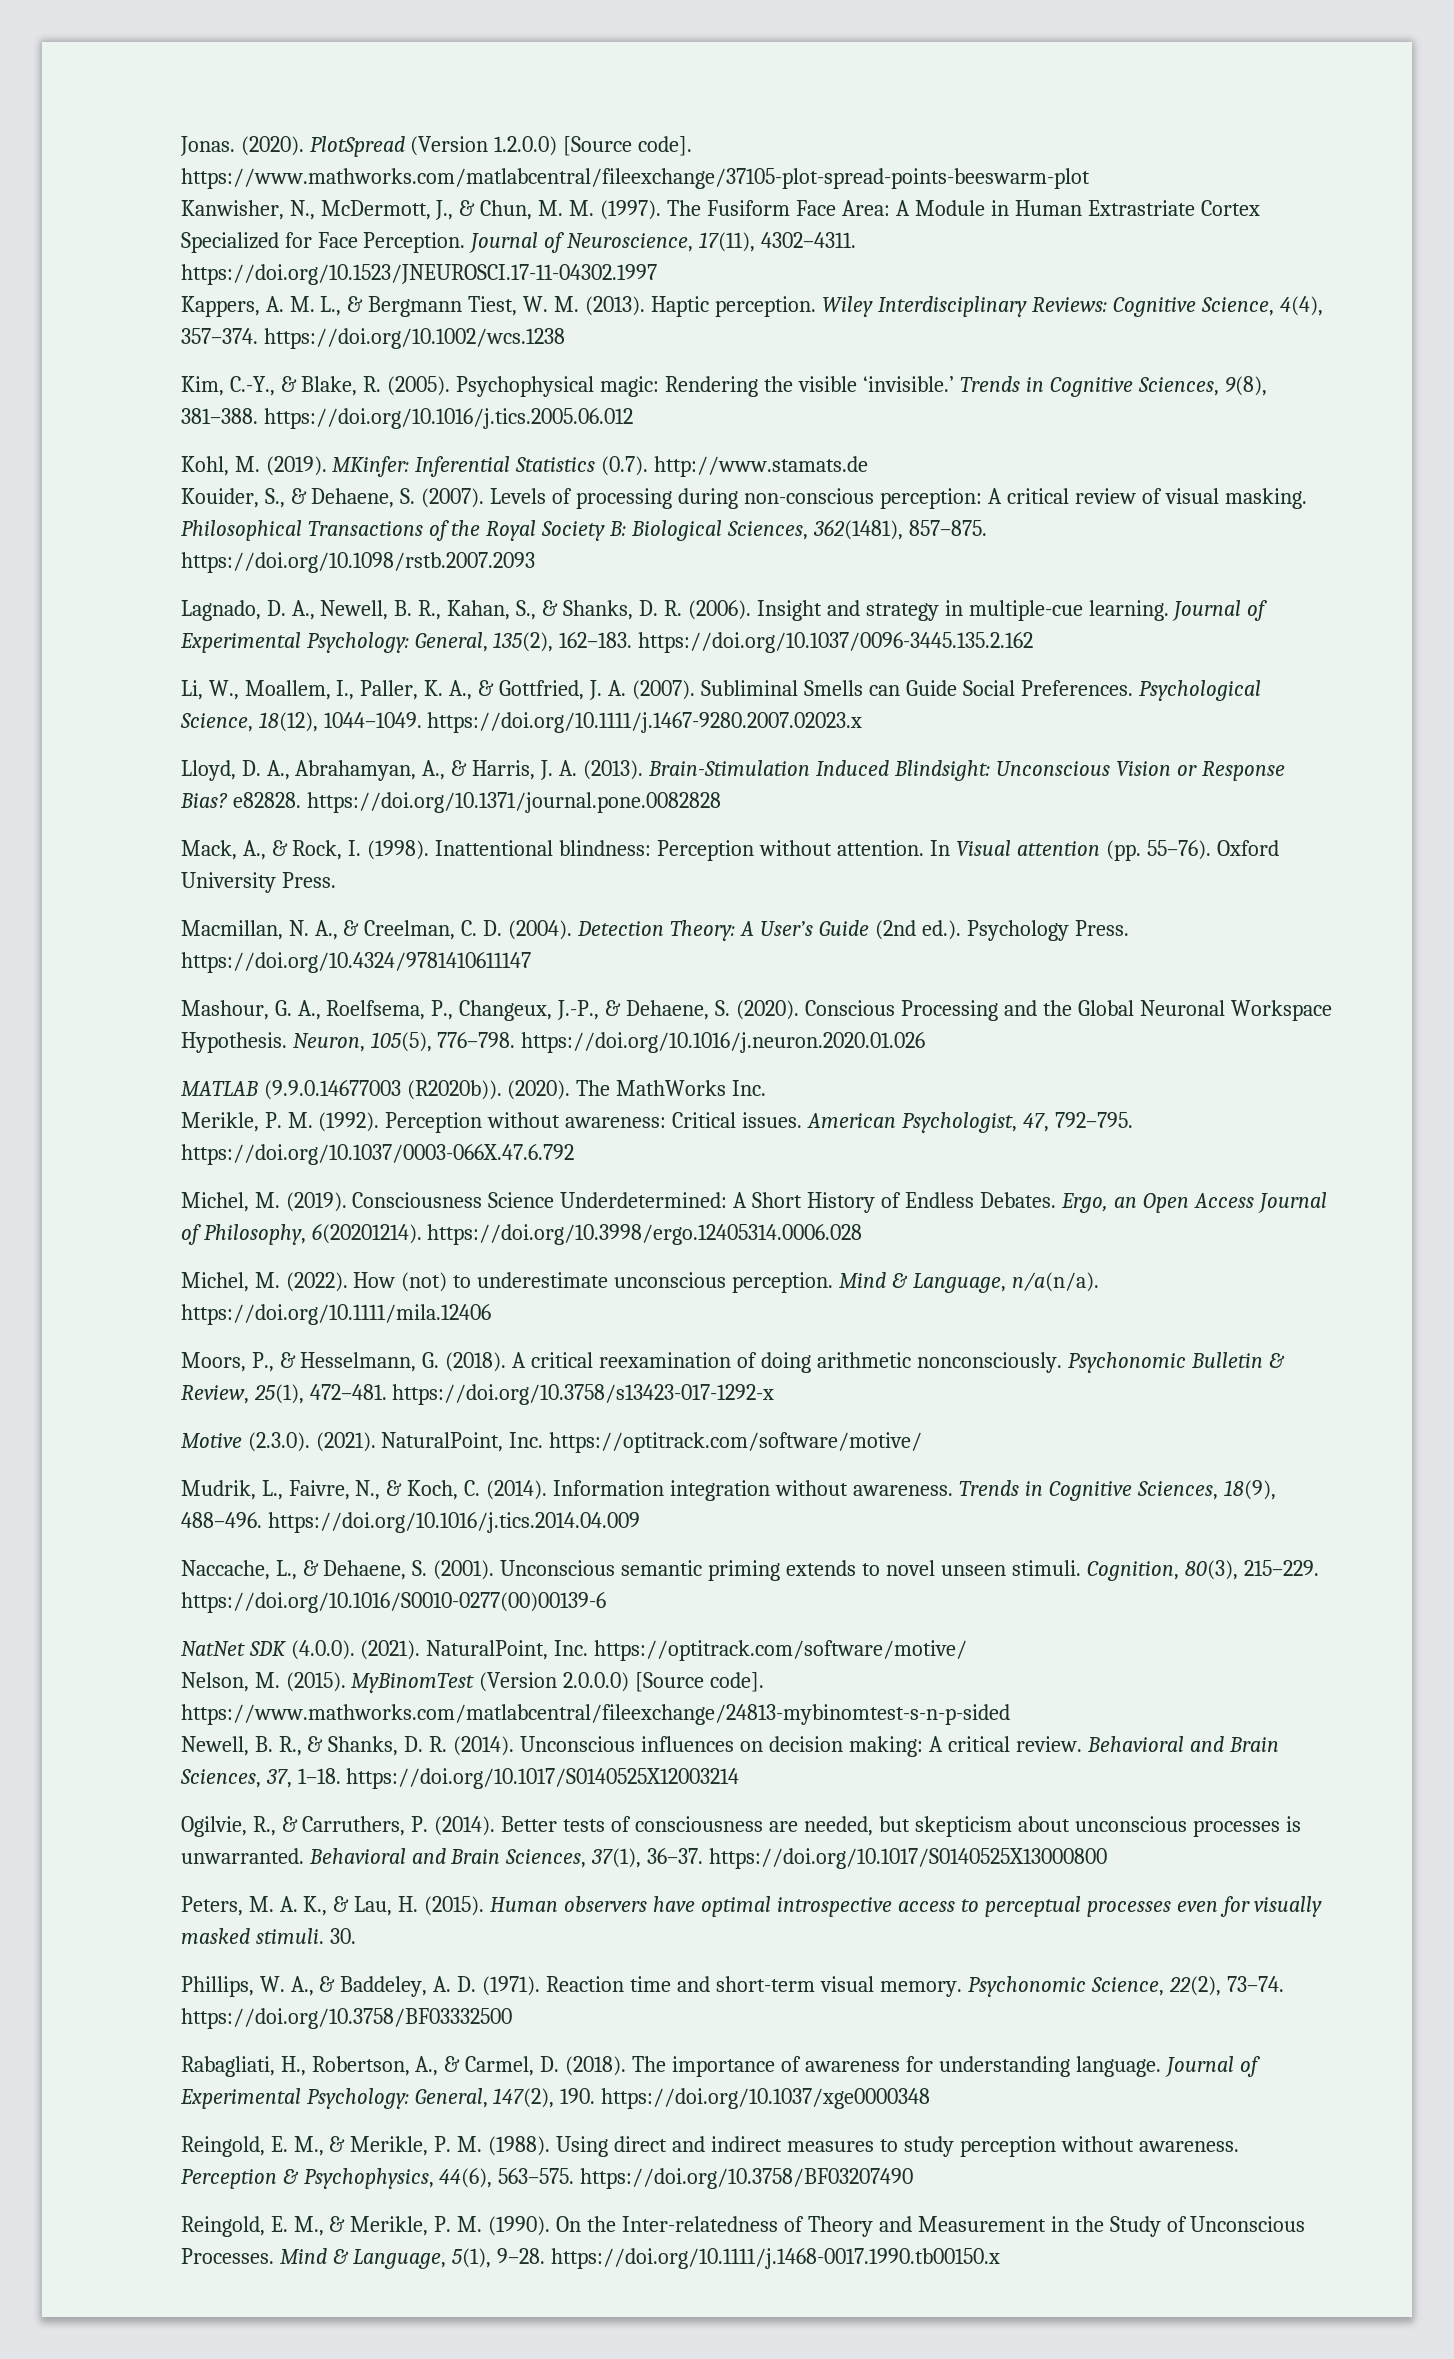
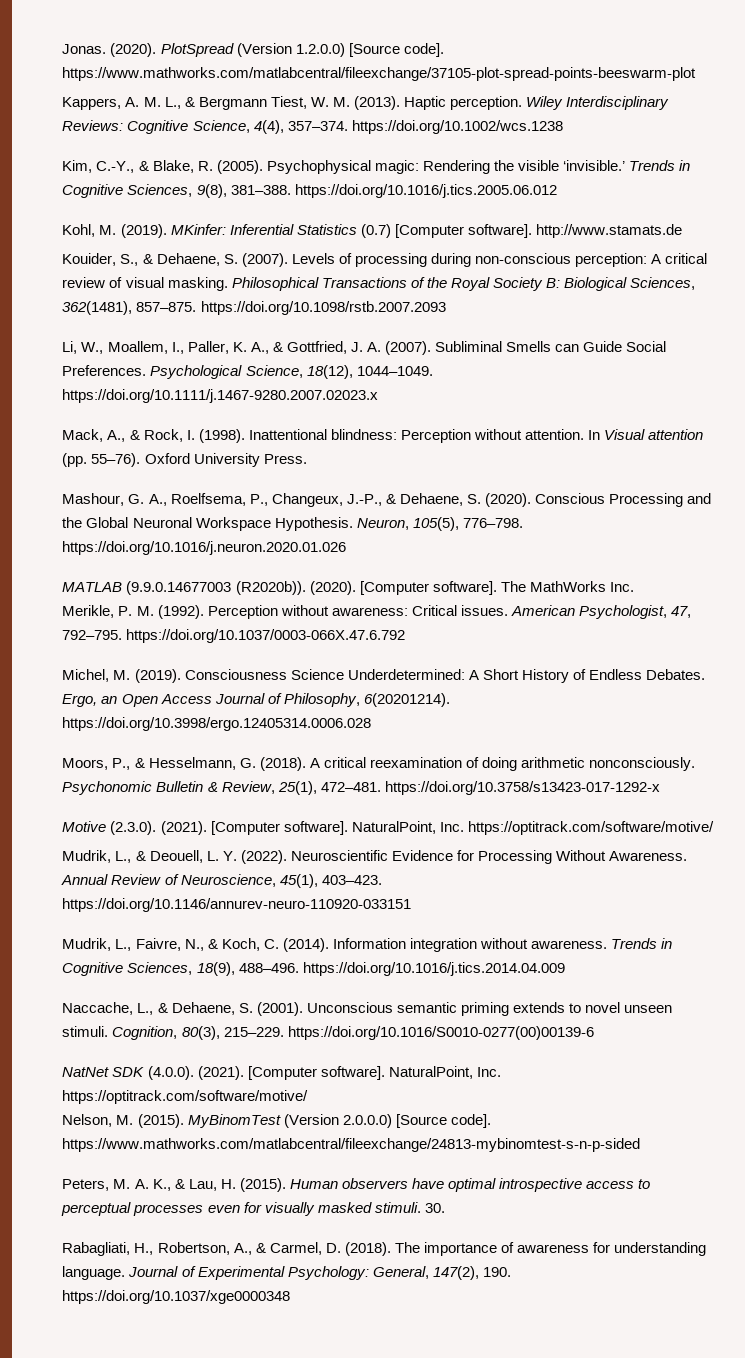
[180,200,1260,220] [180,232,857,253] [180,264,657,285] // Kanwisher, N., McDermott, J., & Chun, M. M. (1997). The Fusiform Face Area: A Module in Human Extrastriate Cortex Specialized for Face Perception. Journal of Neuroscience, 17(11), 4302–4311. https://doi.org/10.1523/JNEUROSCI.17-11-04302.1997 -> (697, 74) none
[601,456,649,476] (0.7). -> [360,224,532,238] (0.7) [Computer software].
[180,600,1268,621] [179,632,1034,653] // Lagnado, D. A., Newell, B. R., Kahan, S., & Shanks, D. R. (2006). Insight and strategy in multiple-cue learning. Journal of Experimental Psychology: General, 135(2), 162–183. https://doi.org/10.1037/0096-3445.135.2.162 -> (446, 308) none
[180,760,1285,781] [179,792,721,813] // Lloyd, D. A., Abrahamyan, A., & Harris, J. A. (2013). Brain-Stimulation Induced Blindsight: Unconscious Vision or Response Bias? e82828. https://doi.org/10.1371/journal.pone.0082828 -> (379, 396) none
[180,920,1129,941] [180,952,531,973] // Macmillan, N. A., & Creelman, C. D. (2004). Detection Theory: A User’s Guide (2nd ed.). Psychology Press. https://doi.org/10.4324/9781410611147 -> (307, 459) none
(571, 1090) none -> [359,581,497,595] [Computer software].
[180,1272,1099,1293] [180,1304,491,1325] // Michel, M. (2022). How (not) to underestimate unconscious perception. Mind & Language, n/a(n/a). https://doi.org/10.1111/mila.12406 -> (372, 724) none
[381,1432,923,1453] NaturalPoint, Inc. https://optitrack.com/software/motive/ -> [210,821,714,835] [62,850,688,864] [61,874,382,888] [62,898,412,912] [Computer software]. NaturalPoint, Inc. https://optitrack.com/software/motive/ // Mudrik, L., & Deouell, L. Y. (2022). Neuroscientific Evidence for Processing Without Awareness. Annual Review of Neuroscience, 45(1), 403–423. https://doi.org/10.1146/annurev-neuro-110920-033151
(421, 1650) none -> [247,1066,385,1080] [Computer software].
[180,1736,1279,1757] [179,1768,740,1789] [180,1816,1301,1837] [180,1848,1108,1869] // Newell, B. R., & Shanks, D. R. (2014). Unconscious influences on decision making: A critical review. Behavioral and Brain Sciences, 37, 1–18. https://doi.org/10.1017/S0140525X12003214 // Ogilvie, R., & Carruthers, P. (2014). Better tests of consciousness are needed, but skepticism about unconscious processes is unwarranted. Behavioral and Brain Sciences, 37(1), 36–37. https://doi.org/10.1017/S0140525X13000800 -> (641, 1145) none
[180,1976,1284,1997] [180,2008,512,2029] // Phillips, W. A., & Baddeley, A. D. (1971). Reaction time and short-term visual memory. Psychonomic Science, 22(2), 73–74. https://doi.org/10.3758/BF03332500 -> (445, 1208) none
[180,2136,1239,2157] [180,2168,914,2189] [180,2216,1306,2237] [180,2248,1001,2269] // Reingold, E. M., & Merikle, P. M. (1988). Using direct and indirect measures to study perception without awareness. Perception & Psychophysics, 44(6), 563–575. https://doi.org/10.3758/BF03207490 // Reingold, E. M., & Merikle, P. M. (1990). On the Inter-relatedness of Theory and Measurement in the Study of Unconscious Processes. Mind & Language, 5(1), 9–28. https://doi.org/10.1111/j.1468-0017.1990.tb00150.x -> (291, 1297) none

